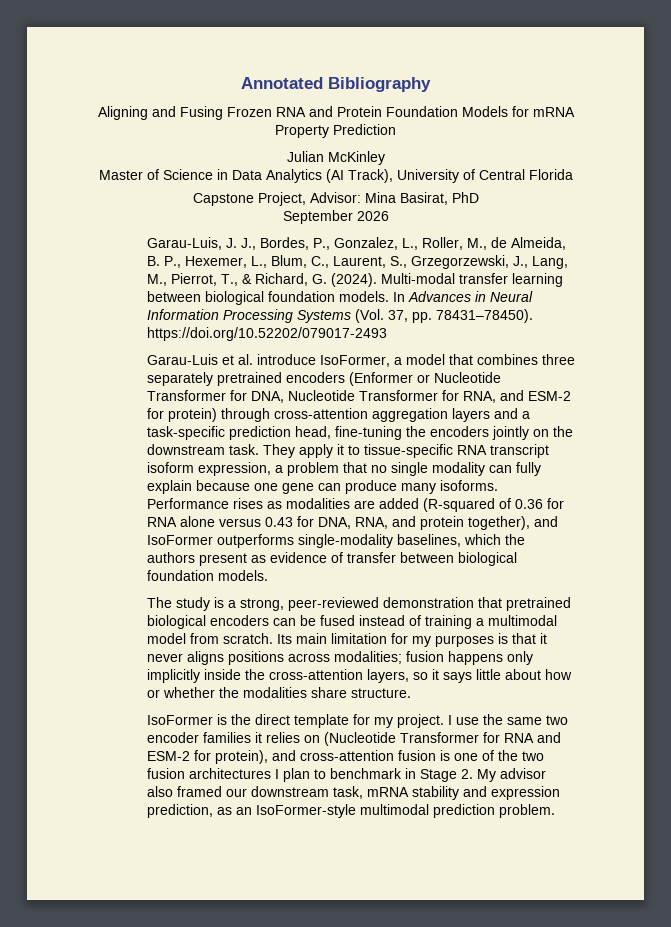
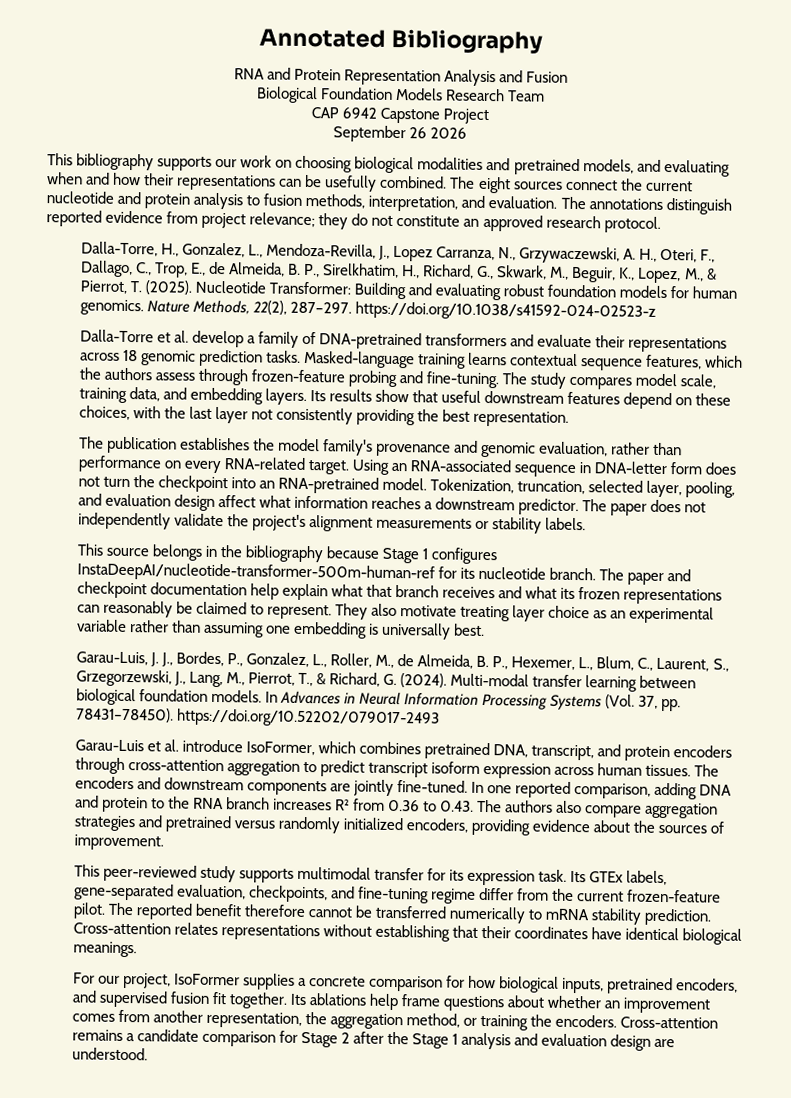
[97,106,575,120] [275,124,396,138] [286,151,385,165] [98,169,573,183] [192,192,479,206] Aligning and Fusing Frozen RNA and Protein Foundation Models for mRNA Property Prediction // Julian McKinley // Master of Science in Data Analytics (AI Track), University of Central Florida // Capstone Project, Advisor: Mina Basirat, PhD -> [233,67,569,87] [255,86,546,104] [310,107,490,125] RNA and Protein Representation Analysis and Fusion // Biological Foundation Models Research Team // CAP 6942 Capstone Project
(353, 217) none -> [409,127,427,139] 26
(389, 216) none -> [47,153,730,177] [47,172,693,194] [46,191,732,215] [46,210,661,233] [80,241,716,264] [80,260,717,284] [79,280,738,301] [79,299,656,321] [79,329,728,353] [79,349,744,371] [78,367,717,390] [78,387,732,410] [78,405,570,427] [78,436,683,458] [77,455,737,478] [77,475,736,498] [77,493,707,516] [77,512,587,534] [76,543,499,565] [76,562,692,585] [76,581,723,605] [76,600,715,624] [76,619,486,640] // This bibliography supports our work on choosing biological modalities and pretrained models, and evaluating when and how their representations can be usefully combined. The eight sources connect the current nucleotide and protein analysis to fusion methods, interpretation, and evaluation. The annotations distinguish reported evidence from project relevance; they do not constitute an approved research protocol. // Dalla-Torre, H., Gonzalez, L., Mendoza-Revilla, J., Lopez Carranza, N., Grzywaczewski, A. H., Oteri, F., Dallago, C., Trop, E., de Almeida, B. P., Sirelkhatim, H., Richard, G., Skwark, M., Beguir, K., Lopez, M., & Pierrot, T. (2025). Nucleotide Transformer: Building and evaluating robust foundation models for human genomics. Nature Methods, 22(2), 287–297. https://doi.org/10.1038/s41592-024-02523-z // Dalla-Torre et al. develop a family of DNA-pretrained transformers and evaluate their representations across 18 genomic prediction tasks. Masked-language training learns contextual sequence features, which the authors assess through frozen-feature probing and fine-tuning. The study compares model scale, training data, and embedding layers. Its results show that useful downstream features depend on these choices, with the last layer not consistently providing the best representation. // The publication establishes the model family's provenance and genomic evaluation, rather than performance on every RNA-related target. Using an RNA-associated sequence in DNA-letter form does not turn the checkpoint into an RNA-pretrained model. Tokenization, truncation, selected layer, pooling, and evaluation design affect what information reaches a downstream predictor. The paper does not independently validate the project's alignment measurements or stability labels. // This source belongs in the bibliography because Stage 1 configures InstaDeepAI/nucleotide-transformer-500m-human-ref for its nucleotide branch. The paper and checkpoint documentation help explain what that branch receives and what its frozen representations can reasonably be claimed to represent. They also motivate treating layer choice as an experimental variable rather than assuming one embedding is universally best.
[394,354,576,365] [147,372,502,386] [147,390,572,403] [147,408,531,422] [147,426,574,440] [147,444,550,458] [147,462,542,476] [147,480,499,494] [147,498,565,512] [147,516,559,530] [147,534,526,548] [147,552,518,566] [147,570,269,581] [147,597,572,611] [147,615,558,629] [147,633,548,647] [147,651,534,665] [147,669,573,683] [147,687,412,698] [147,714,569,728] [147,732,562,746] [147,750,545,764] [147,768,547,782] [147,786,561,800] [147,804,556,818] a model that combines three separately pretrained encoders (Enformer or Nucleotide Transformer for DNA, Nucleotide Transformer for RNA, and ESM-2 for protein) through cross-attention aggregation layers and a task-specific prediction head, fine-tuning the encoders jointly on the downstream task. They apply it to tissue-specific RNA transcript isoform expression, a problem that no single modality can fully explain because one gene can produce many isoforms. Performance rises as modalities are added (R-squared of 0.36 for RNA alone versus 0.43 for DNA, RNA, and protein together), and IsoFormer outperforms single-modality baselines, which the authors present as evidence of transfer between biological foundation models. // The study is a strong, peer-reviewed demonstration that pretrained biological encoders can be fused instead of training a multimodal model from scratch. Its main limitation for my purposes is that it never aligns positions across modalities; fusion happens only implicitly inside the cross-attention layers, so it says little about how or whether the modalities share structure. // IsoFormer is the direct template for my project. I use the same two encoder families it relies on (Nucleotide Transformer for RNA and ESM-2 for protein), and cross-attention fusion is one of the two fusion architectures I plan to benchmark in Stage 2. My advisor also framed our downstream task, mRNA stability and expression prediction, as an IsoFormer-style multimodal prediction problem. -> [317,741,733,762] [74,757,720,779] [74,776,733,800] [74,795,719,819] [73,815,725,836] [73,834,164,851] [73,864,668,886] [73,883,722,904] [72,902,712,926] [72,922,743,945] [72,941,137,958] [72,972,739,995] [71,990,711,1014] [71,1009,719,1031] [71,1029,676,1051] [71,1047,148,1061] which combines pretrained DNA, transcript, and protein encoders through cross-attention aggregation to predict transcript isoform expression across human tissues. The encoders and downstream components are jointly fine-tuned. In one reported comparison, adding DNA and protein to the RNA branch increases R² from 0.36 to 0.43. The authors also compare aggregation strategies and pretrained versus randomly initialized encoders, providing evidence about the sources of improvement. // This peer-reviewed study supports multimodal transfer for its expression task. Its GTEx labels, gene-separated evaluation, checkpoints, and fine-tuning regime differ from the current frozen-feature pilot. The reported benefit therefore cannot be transferred numerically to mRNA stability prediction. Cross-attention relates representations without establishing that their coordinates have identical biological meanings. // For our project, IsoFormer supplies a concrete comparison for how biological inputs, pretrained encoders, and supervised fusion fit together. Its ablations help frame questions about whether an improvement comes from another representation, the aggregation method, or training the encoders. Cross-attention remains a candidate comparison for Stage 2 after the Stage 1 analysis and evaluation design are understood.

